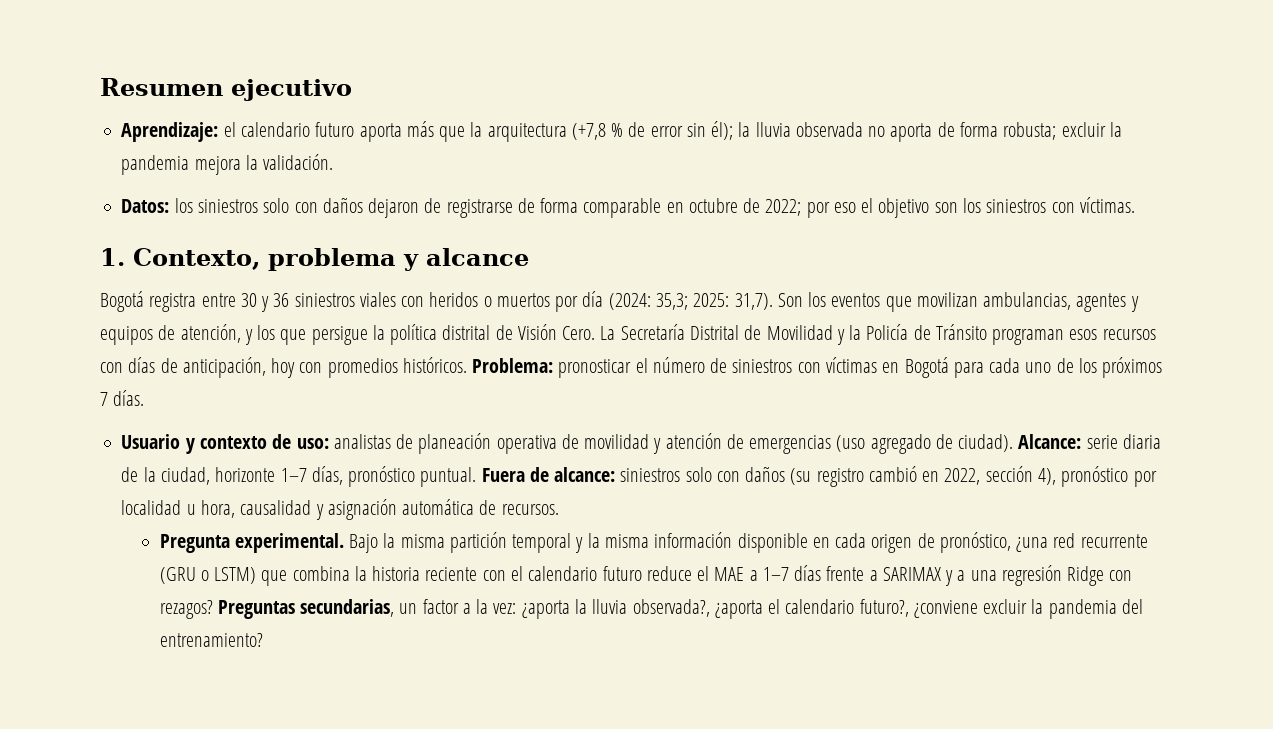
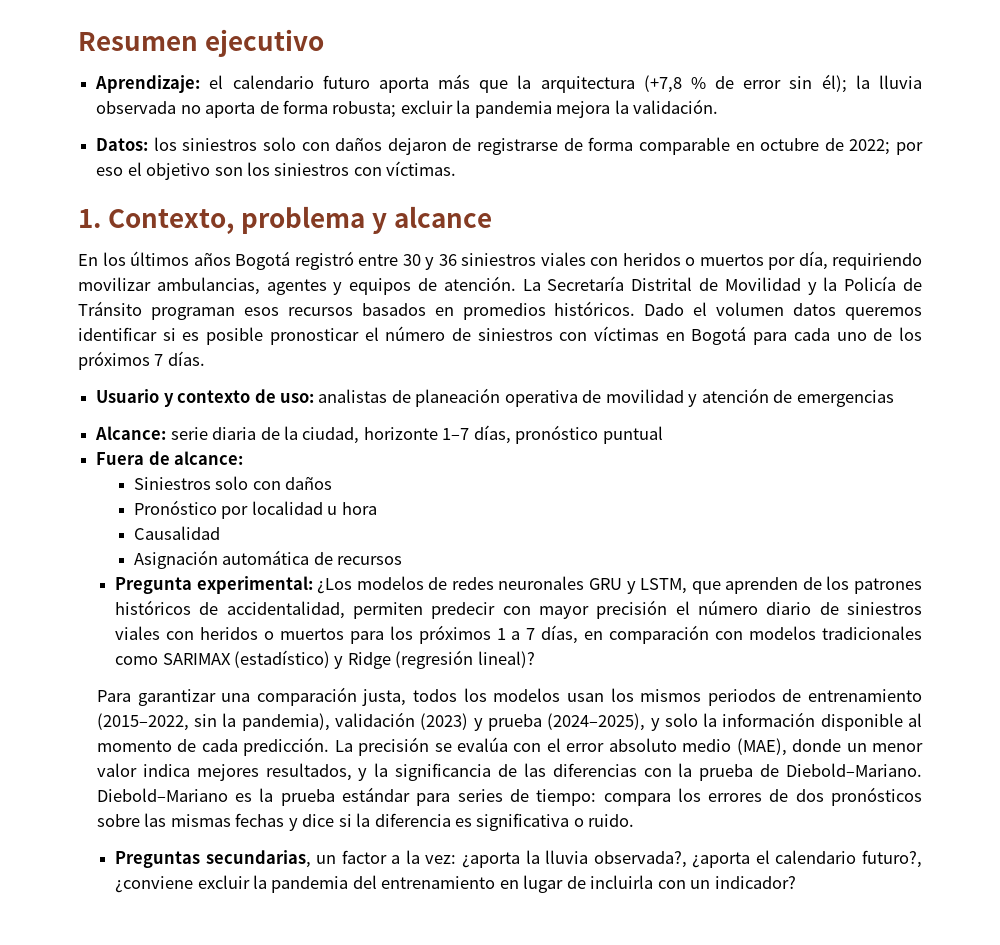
[100,291,197,312] Bogotá registra -> [78,251,354,270] En los últimos años Bogotá registró
[582,291,978,312] día (2024: 35,3; 2025: 31,7). Son los eventos que movilizan -> [798,251,922,270] [78,277,151,291] día, requiriendo movilizar
[180,324,596,345] atención, y los que persigue la política distrital de Visión Cero. -> [443,276,516,291] atención.
[100,357,554,378] con días de anticipación, hoy con promedios históricos. Problema: -> [361,301,922,320] [78,327,264,345] basados en promedios históricos. Dado el volumen datos queremos identificar si es posible
[836,434,1014,454] (uso agregado de ciudad). -> (894, 398) //
[420,467,477,487] puntual. -> [602,426,663,444] puntual //
[620,466,1157,487] [121,499,397,520] siniestros solo con daños (su registro cambió en 2022, sección 4), pronóstico por localidad u hora, causalidad y asignación -> [133,476,333,490] [133,500,377,519] [133,526,220,540] [133,550,218,569] // Siniestros solo con daños // Pronóstico por localidad u hora // Causalidad // Asignación
[501,504,559,515] recursos. -> [337,556,403,565] recursos
[234,532,1148,553] [159,565,1133,586] [159,600,213,619] experimental. Bajo la misma partición temporal y la misma información disponible en cada origen de pronóstico, ¿una red recurrente (GRU o LSTM) que combina la historia reciente con el calendario futuro reduce el MAE a 1–7 días frente a SARIMAX y a una regresión Ridge con rezagos? -> [196,576,923,594] [115,600,922,619] [115,625,922,644] [115,650,535,669] [96,687,923,706] [96,712,922,731] [96,737,924,756] [96,763,923,781] [96,787,922,806] [96,813,635,831] experimental: ¿Los modelos de redes neuronales GRU y LSTM, que aprenden de los patrones históricos de accidentalidad, permiten predecir con mayor precisión el número diario de siniestros viales con heridos o muertos para los próximos 1 a 7 días, en comparación con modelos tradicionales como SARIMAX (estadístico) y Ridge (regresión lineal)? // Para garantizar una comparación justa, todos los modelos usan los mismos periodos de entrenamiento (2015–2022, sin la pandemia), validación (2023) y prueba (2024–2025), y solo la información disponible al momento de cada predicción. La precisión se evalúa con el error absoluto medio (MAE), donde un menor valor indica mejores resultados, y la significancia de las diferencias con la prueba de Diebold–Mariano. Diebold–Mariano es la prueba estándar para series de tiempo: compara los errores de dos pronósticos sobre las mismas fechas y dice si la diferencia es significativa o ruido. //
[159,633,263,647] entrenamiento? -> [381,875,796,893] entrenamiento en lugar de incluirla con un indicador?

